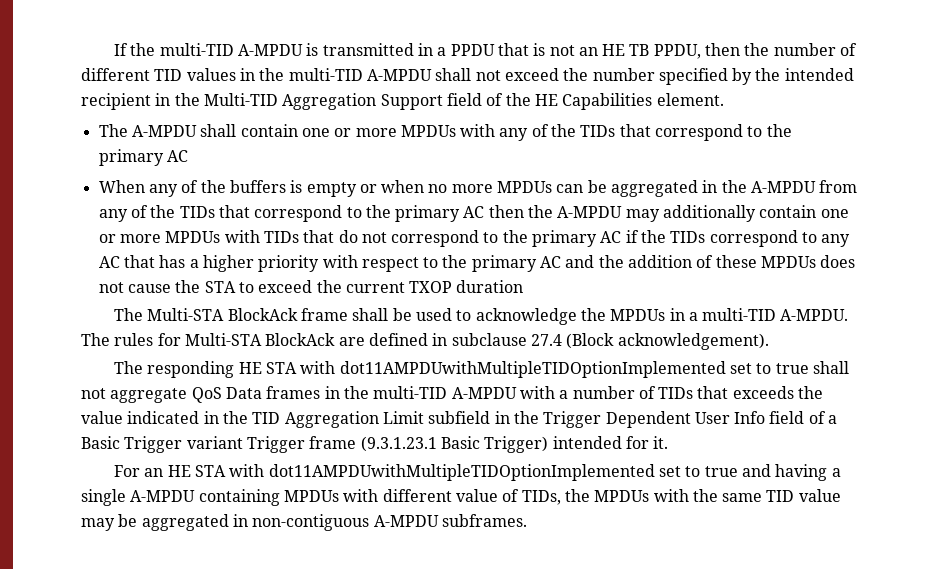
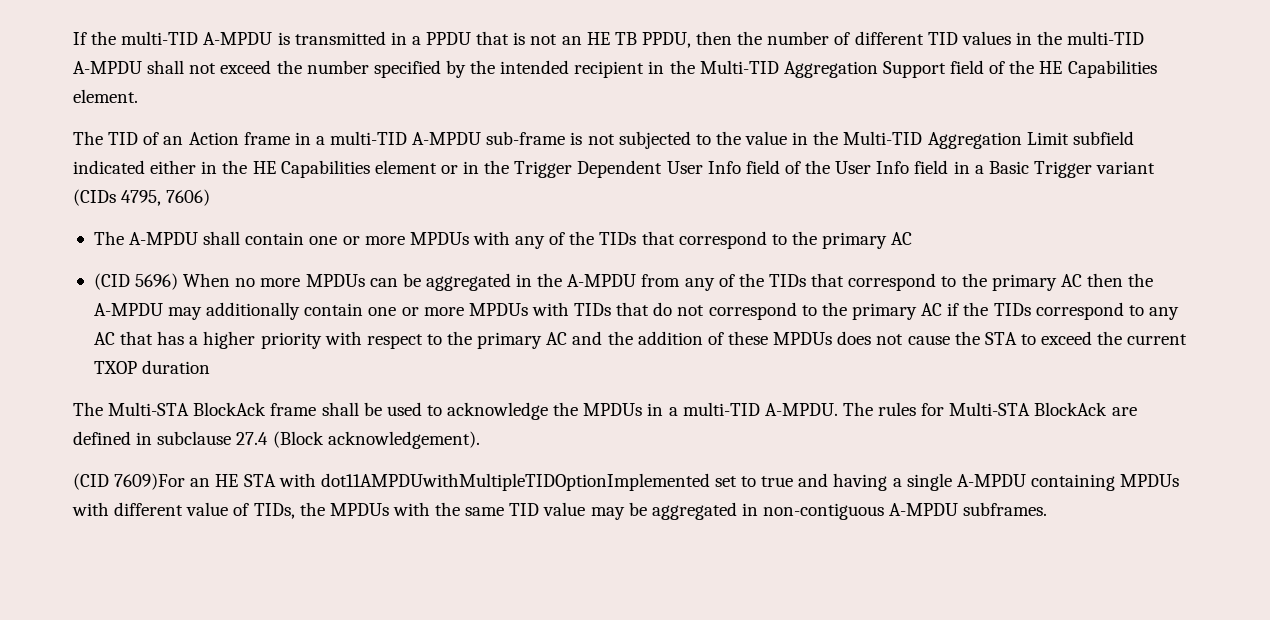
(724, 99) none -> [73,131,1134,149] [73,160,1156,178] [73,189,211,206] // The TID of an Action frame in a multi-TID A-MPDU sub-frame is not subjected to the value in the Multi-TID Aggregation Limit subfield indicated either in the HE Capabilities element or in the Trigger Dependent User Info field of the User Info field in a Basic Trigger variant (CIDs 4795, 7606)
[98,180,425,197] When any of the buffers is empty or when -> [93,273,231,290] (CID 5696) When
[113,361,849,378] [81,386,824,403] [81,411,838,428] [81,436,669,453] [113,465,140,477] The responding HE STA with dot11AMPDUwithMultipleTIDOptionImplemented set to true shall not aggregate QoS Data frames in the multi-TID A-MPDU with a number of TIDs that exceeds the value indicated in the TID Aggregation Limit subfield in the Trigger Dependent User Info field of a Basic Trigger variant Trigger frame (9.3.1.23.1 Basic Trigger) intended for it. // For -> [73,473,186,490] (CID 7609)For

